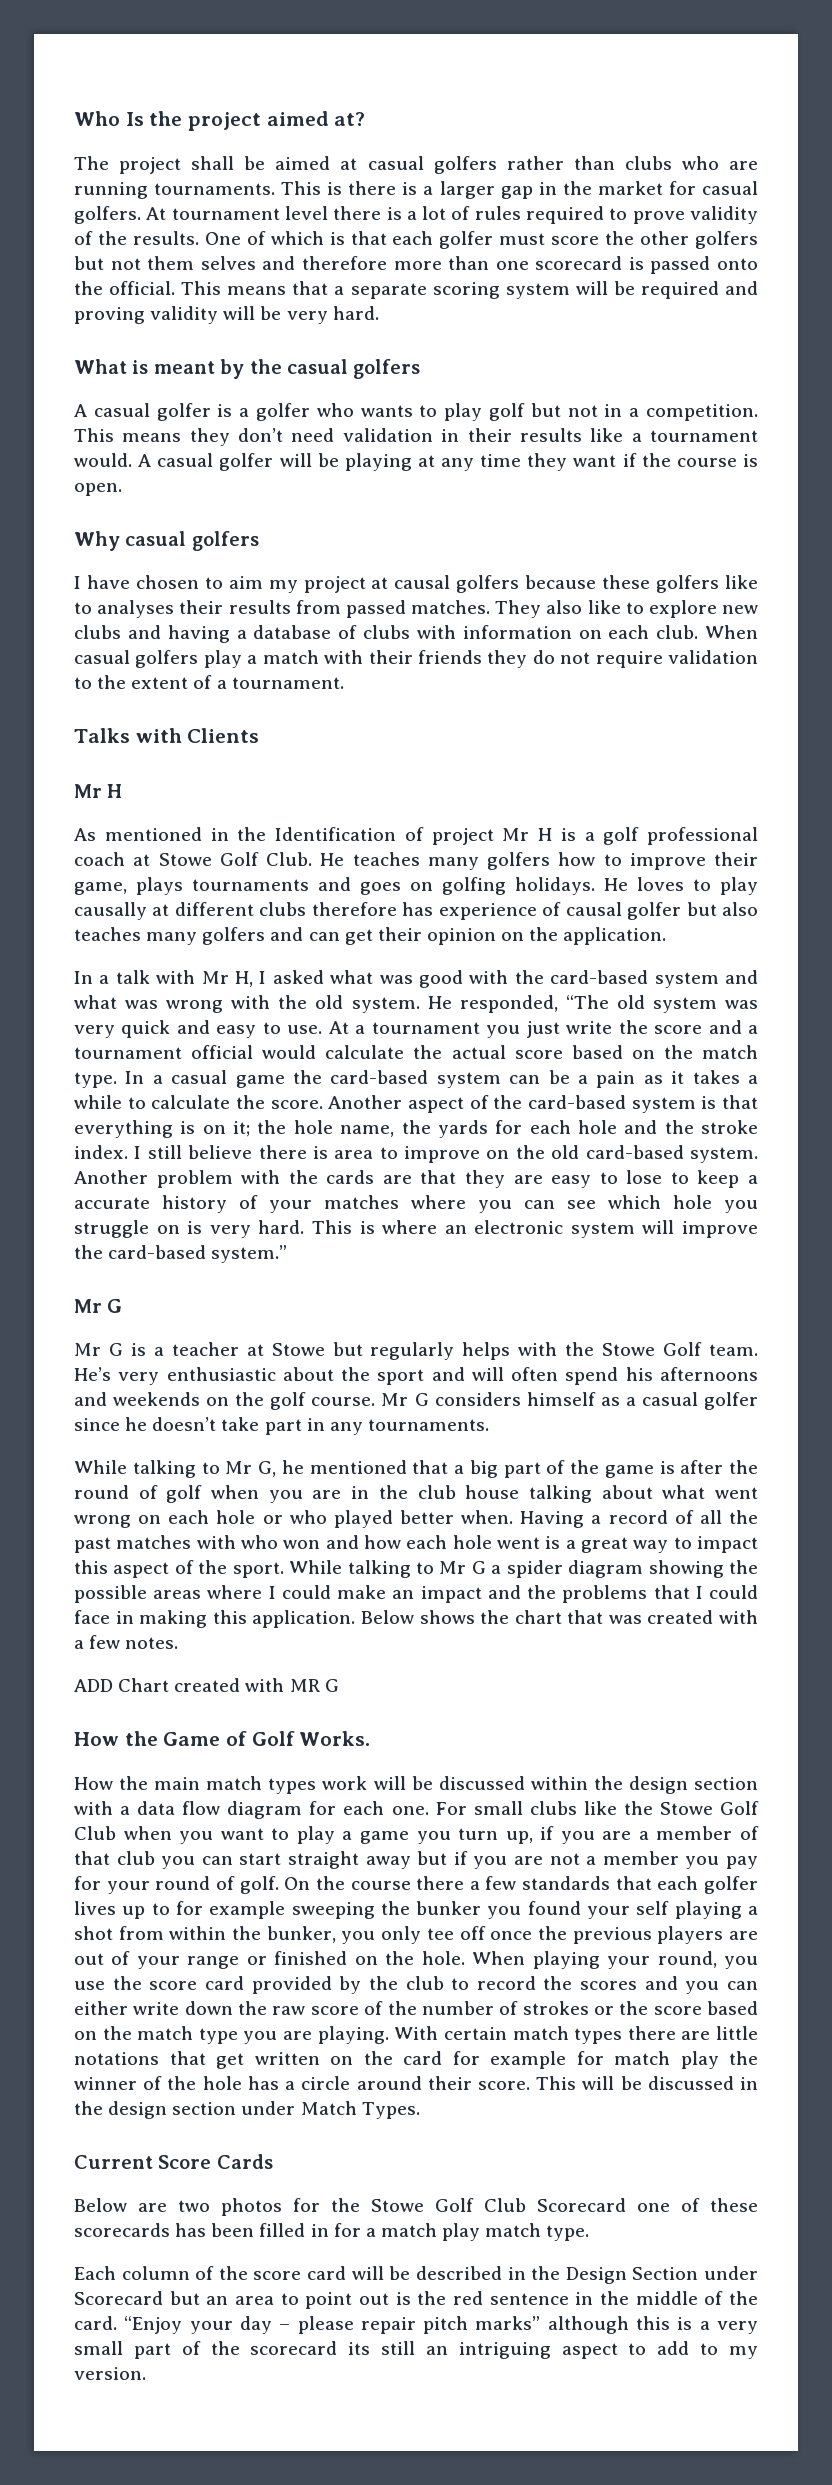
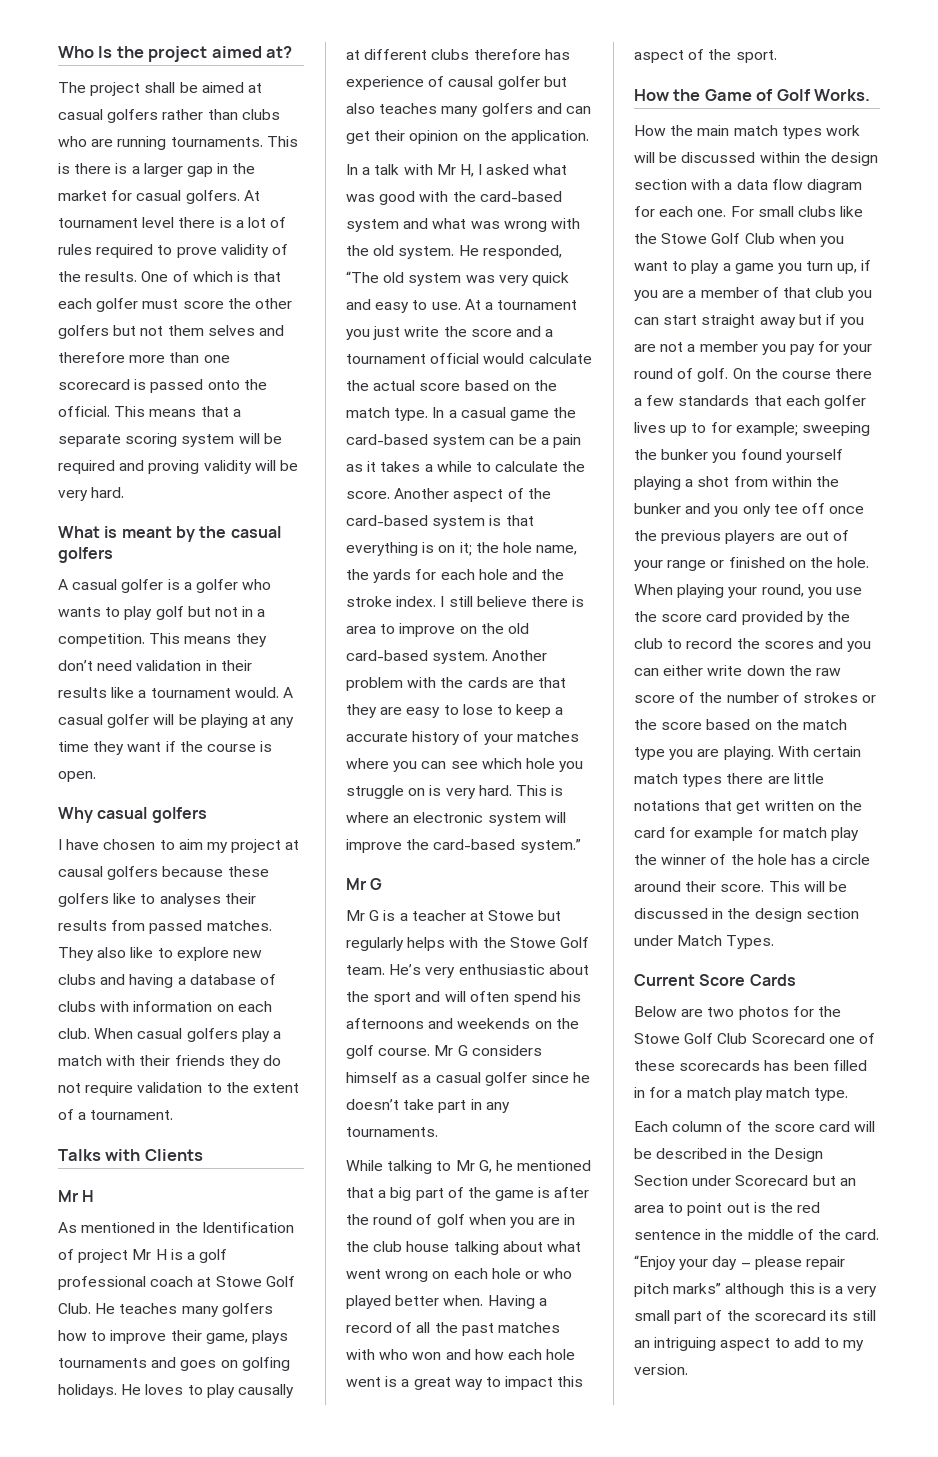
[289,1560,759,1578] [74,1585,759,1603] [74,1610,759,1628] [74,1635,179,1649] [74,1678,339,1692] While talking to Mr G a spider diagram showing the possible areas where I could make an impact and the problems that I could face in making this application. Below shows the chart that was created with a few notes. // ADD Chart created with MR G -> (777, 56) none
[209,1901,286,1919] example -> [735,422,798,436] example;
[587,1901,670,1919] your self -> [785,449,843,463] yourself
[266,1926,336,1943] bunker, -> [634,503,711,514] bunker and

